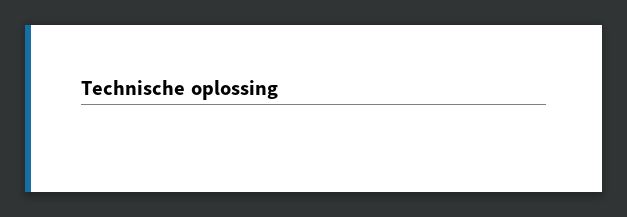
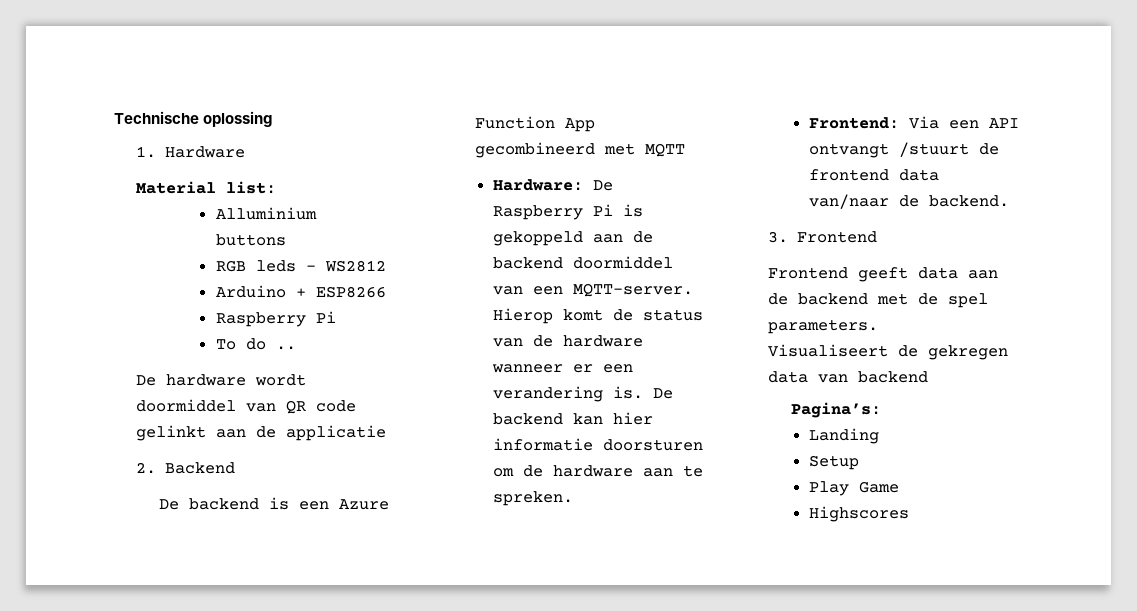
(278, 90) none -> [136,146,245,158] [136,181,277,194] [215,207,317,220] [215,234,286,246] [215,260,386,272] [215,285,386,298] [215,311,336,327] [215,338,296,350] [136,374,307,386] [136,399,357,414] [136,425,387,441] [136,462,235,474] [158,497,389,510] [474,116,595,132] [474,142,685,158] [493,179,614,191] [493,204,644,220] [493,231,654,246] [493,256,674,269] [493,283,694,297] [493,308,704,324] [493,335,644,347] [492,364,634,373] [493,386,674,402] [493,412,654,425] [493,438,704,451] [493,465,704,477] [493,491,574,506] [809,116,1020,129] [809,142,1000,158] [809,169,940,181] [809,194,1010,209] [768,231,877,243] [768,267,999,282] [768,293,989,308] [768,319,879,334] [768,344,1009,360] [768,371,929,383] [790,402,881,418] [809,428,880,444] [809,455,860,470] [809,481,900,496] [809,506,910,522] // 1. Hardware // Material list: // Alluminium buttons // RGB leds - WS2812 // Arduino + ESP8266 // Raspberry Pi // To do .. // De hardware wordt doormiddel van QR code gelinkt aan de applicatie // 2. Backend // De backend is een Azure Function App gecombineerd met MQTT // Hardware: De Raspberry Pi is gekoppeld aan de backend doormiddel van een MQTT-server. Hierop komt de status van de hardware wanneer er een verandering is. De backend kan hier informatie doorsturen om de hardware aan te spreken. // Frontend: Via een API ontvangt /stuurt de frontend data van/naar de backend. // 3. Frontend // Frontend geeft data aan de backend met de spel parameters. // Visualiseert de gekregen data van backend // Pagina’s: // Landing // Setup // Play Game // Highscores

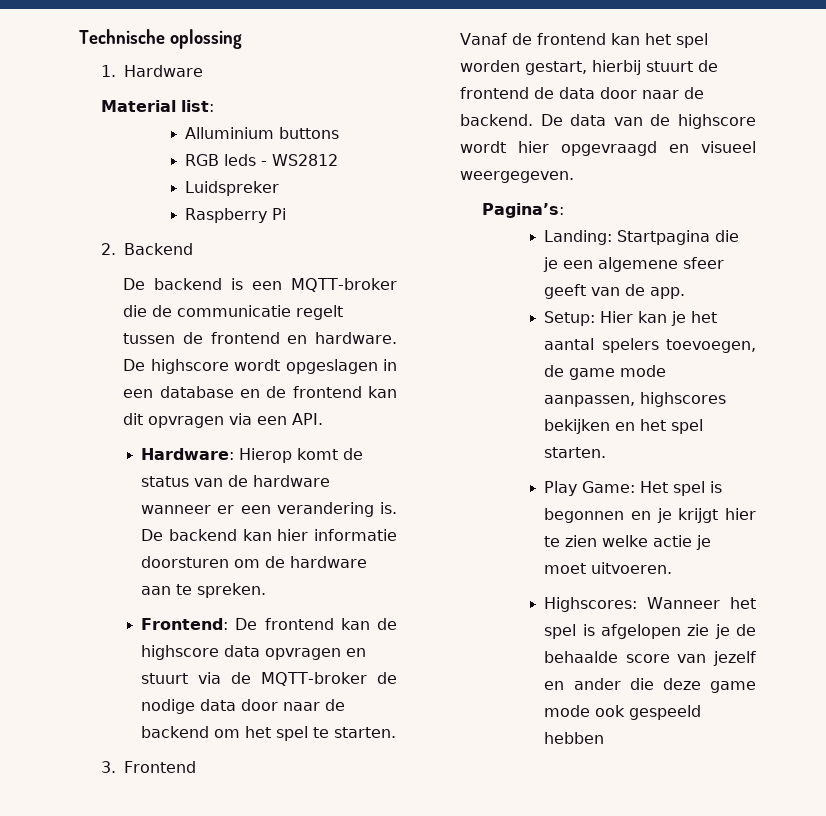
[215,285,386,298] [215,311,336,327] [215,338,296,350] [136,374,307,386] [136,399,357,414] [136,425,387,441] Arduino + ESP8266 // Raspberry Pi // To do .. // De hardware wordt doormiddel van QR code gelinkt aan de applicatie -> [185,181,280,196] [185,208,287,223] Luidspreker // Raspberry Pi
[338,499,389,510] [474,116,595,132] [474,142,685,158] [493,179,614,191] [493,204,644,220] [493,231,654,246] [493,256,674,269] [493,283,694,297] Azure Function App gecombineerd met MQTT // Hardware: De Raspberry Pi is gekoppeld aan de backend doormiddel van een MQTT-server. -> [291,278,398,292] [123,305,344,320] [123,332,397,344] [123,359,397,374] [123,386,397,398] [123,413,324,428] [141,448,235,460] MQTT-broker die de communicatie regelt tussen de frontend en hardware. De highscore wordt opgeslagen in een database en de frontend kan dit opvragen via een API. // Hardware:
[909,116,1020,129] [809,142,1000,158] [809,169,940,181] [809,194,1010,209] [768,231,877,243] [768,267,999,282] [768,293,989,308] [768,319,879,334] [768,344,1009,360] [768,371,929,383] [790,402,881,418] [809,428,880,444] [809,455,860,470] [809,481,900,496] [809,506,910,522] Via een API ontvangt /stuurt de frontend data van/naar de backend. // 3. Frontend // Frontend geeft data aan de backend met de spel parameters. // Visualiseert de gekregen data van backend // Pagina’s: // Landing // Setup // Play Game // Highscores -> [235,618,397,630] [141,645,367,660] [141,672,397,686] [141,699,346,714] [141,726,397,741] [101,761,197,773] [460,33,709,48] [460,60,719,75] [460,87,705,99] [460,114,756,129] [460,141,756,156] [460,171,575,183] [482,203,565,218] [544,230,740,245] [543,257,725,272] [544,284,686,299] [544,311,718,326] [544,338,756,353] [544,365,667,380] [544,392,727,407] [544,419,704,434] [544,447,607,458] [544,481,723,496] [544,508,756,523] [544,535,712,550] [544,562,673,574] [544,597,756,612] [544,624,756,639] [544,651,756,666] [544,678,756,693] [544,705,702,720] [544,732,605,744] De frontend kan de highscore data opvragen en stuurt via de MQTT-broker de nodige data door naar de backend om het spel te starten. // 3. Frontend // Vanaf de frontend kan het spel worden gestart, hierbij stuurt de frontend de data door naar de backend. De data van de highscore wordt hier opgevraagd en visueel weergegeven. // Pagina’s: // Landing: Startpagina die je een algemene sfeer geeft van de app. // Setup: Hier kan je het aantal spelers toevoegen, de game mode aanpassen, highscores bekijken en het spel starten. // Play Game: Het spel is begonnen en je krijgt hier te zien welke actie je moet uitvoeren. // Highscores: Wanneer het spel is afgelopen zie je de behaalde score van jezelf en ander die deze game mode ook gespeeld hebben

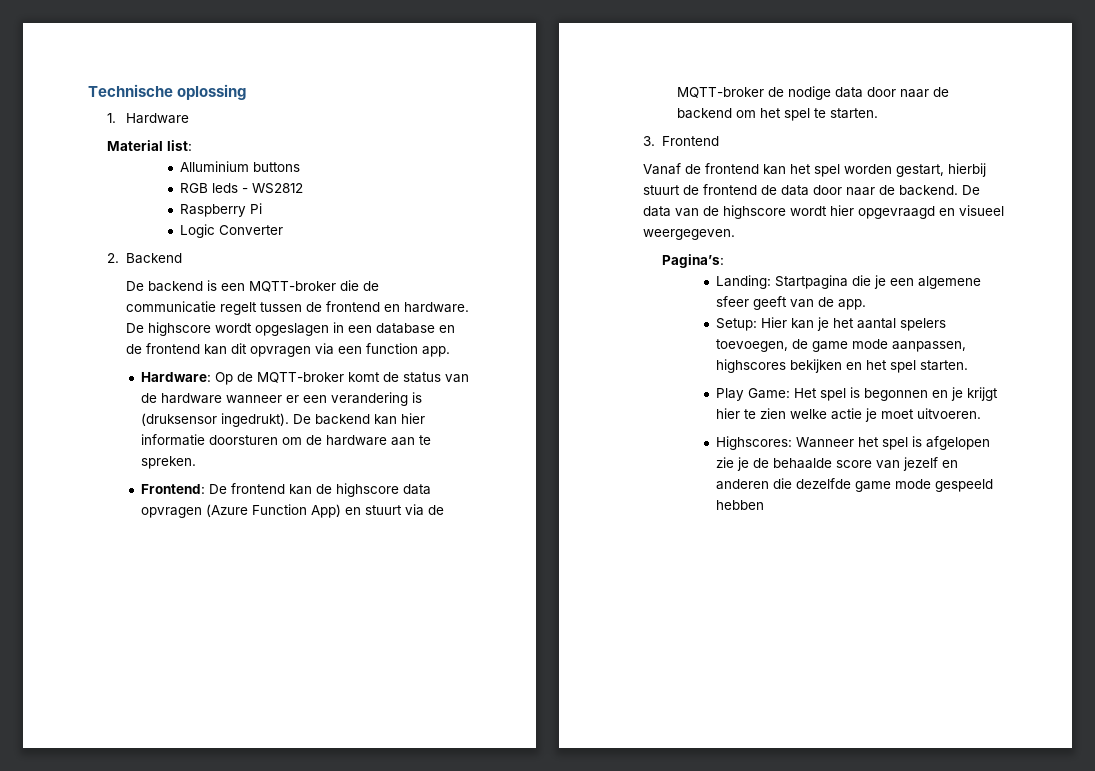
[185,181,280,196] // Luidspreker -> (303, 188) none
(287, 214) none -> [179,224,283,238] // Logic Converter
[292,413,324,425] API. -> [366,343,451,357] function app.
[239,448,293,463] Hierop -> [215,372,345,385] Op de MQTT-broker
[380,502,397,514] is. -> [412,392,423,403] [141,413,290,427] is (druksensor ingedrukt).
(342, 654) none -> [206,504,342,518] (Azure Function App)
[573,678,756,693] [544,705,626,717] ander die deze game mode ook -> [715,478,931,492] anderen die dezelfde game mode

